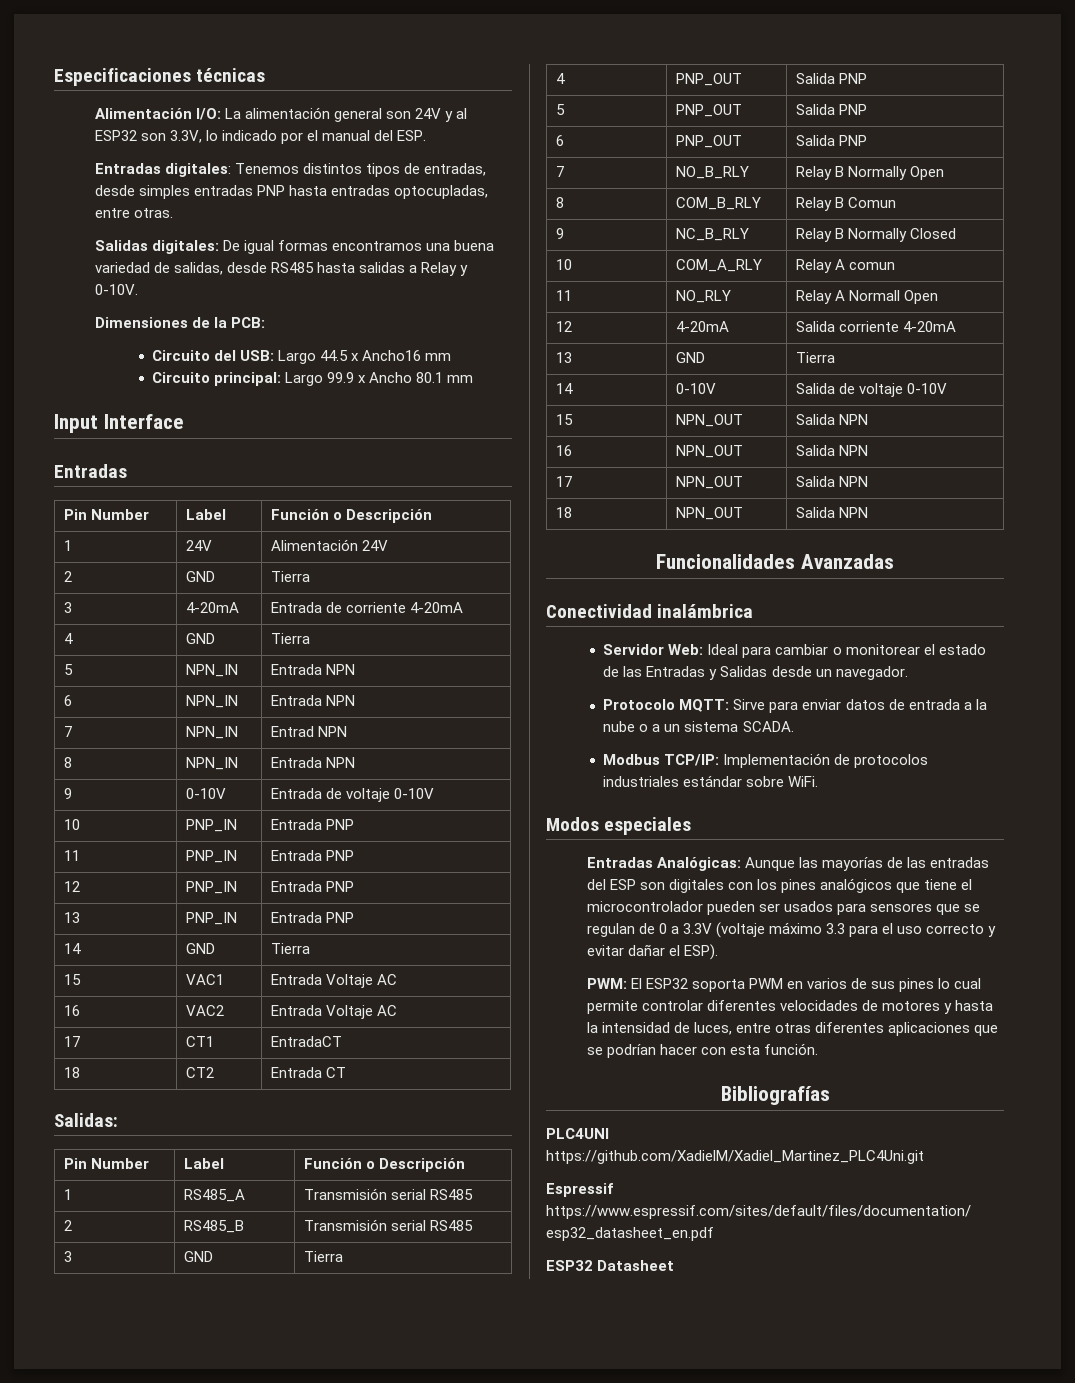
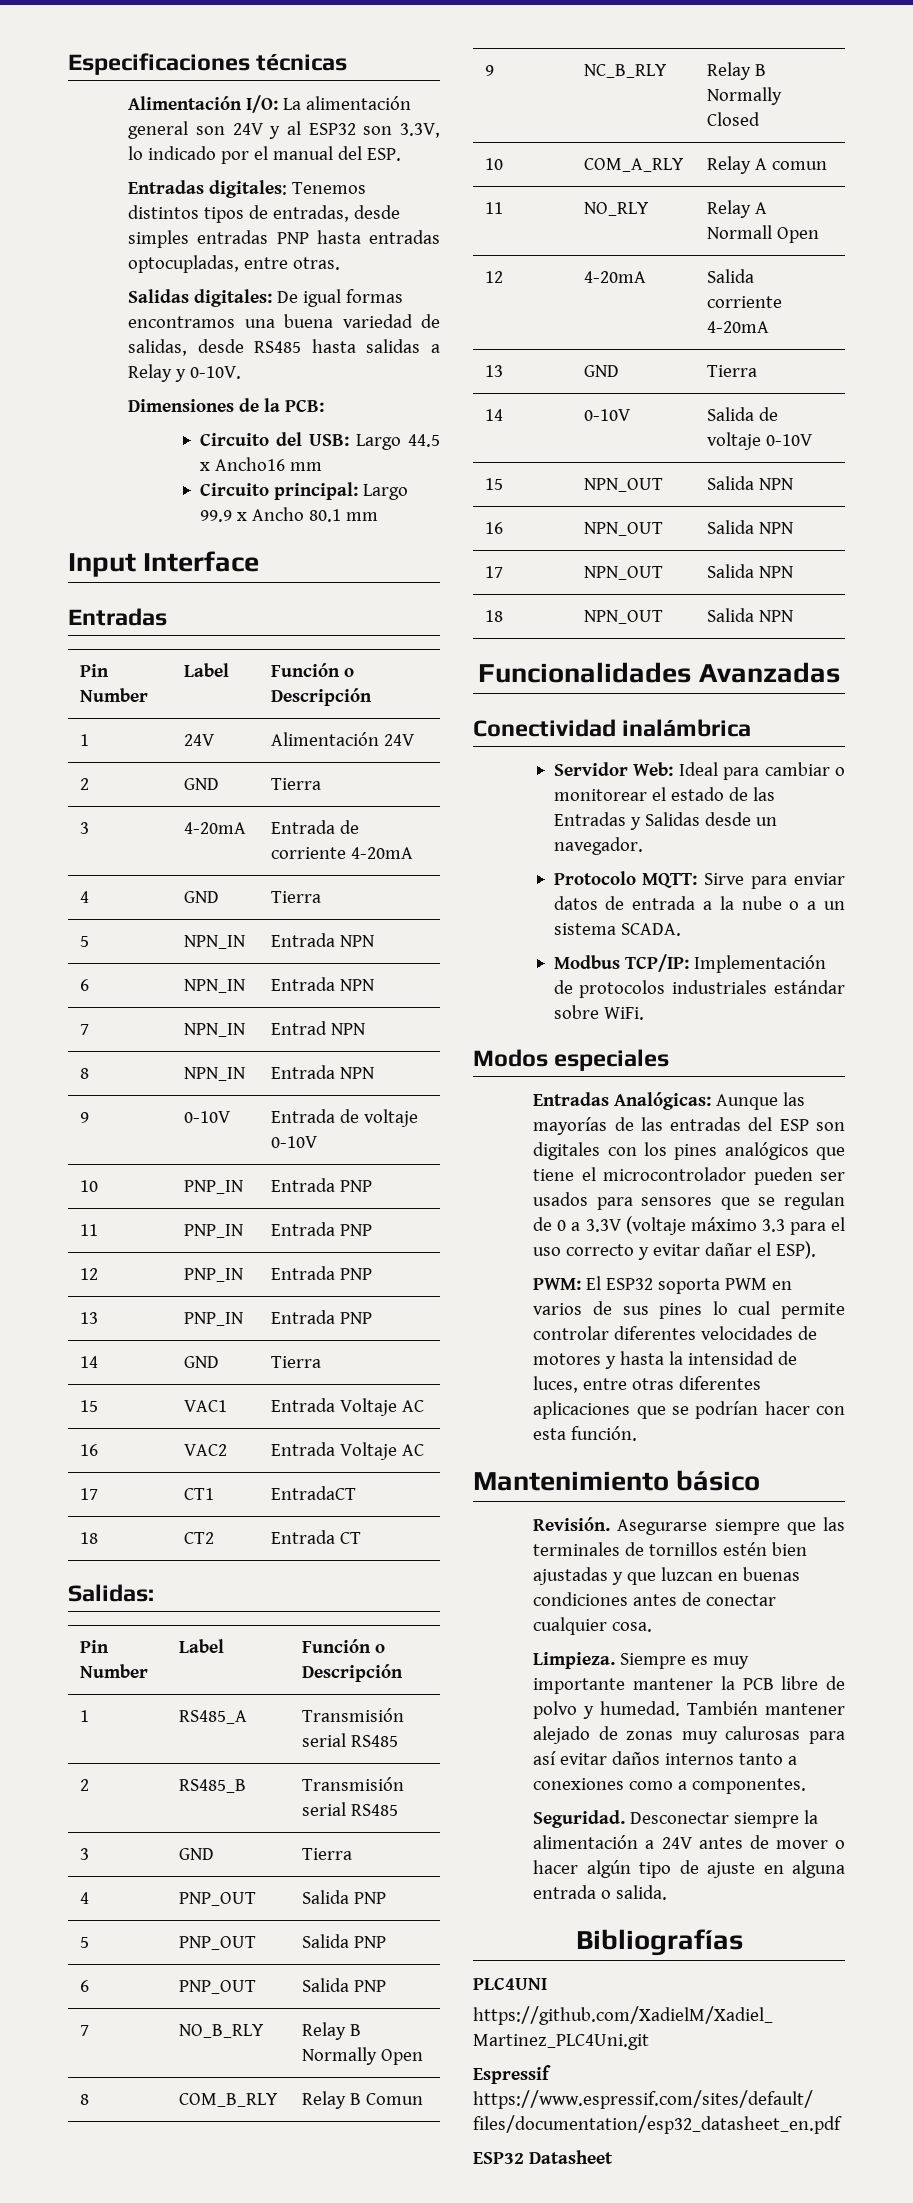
(819, 1049) none -> [473,1470,761,1491] [533,1517,845,1535] [533,1542,808,1556] [533,1567,801,1585] [533,1592,777,1606] [533,1617,653,1635] [533,1652,750,1669] [533,1676,845,1694] [533,1701,845,1719] [533,1726,845,1744] [533,1751,798,1765] [533,1778,807,1794] [533,1810,819,1828] [533,1835,845,1849] [533,1860,845,1878] [533,1885,668,1900] // Mantenimiento básico // Revisión. Asegurarse siempre que las terminales de tornillos estén bien ajustadas y que luzcan en buenas condiciones antes de conectar cualquier cosa. // Limpieza. Siempre es muy importante mantener la PCB libre de polvo y humedad. También mantener alejado de zonas muy calurosas para así evitar daños internos tanto a conexiones como a componentes. // Seguridad. Desconectar siempre la alimentación a 24V antes de mover o hacer algún tipo de ajuste en alguna entrada o salida.

